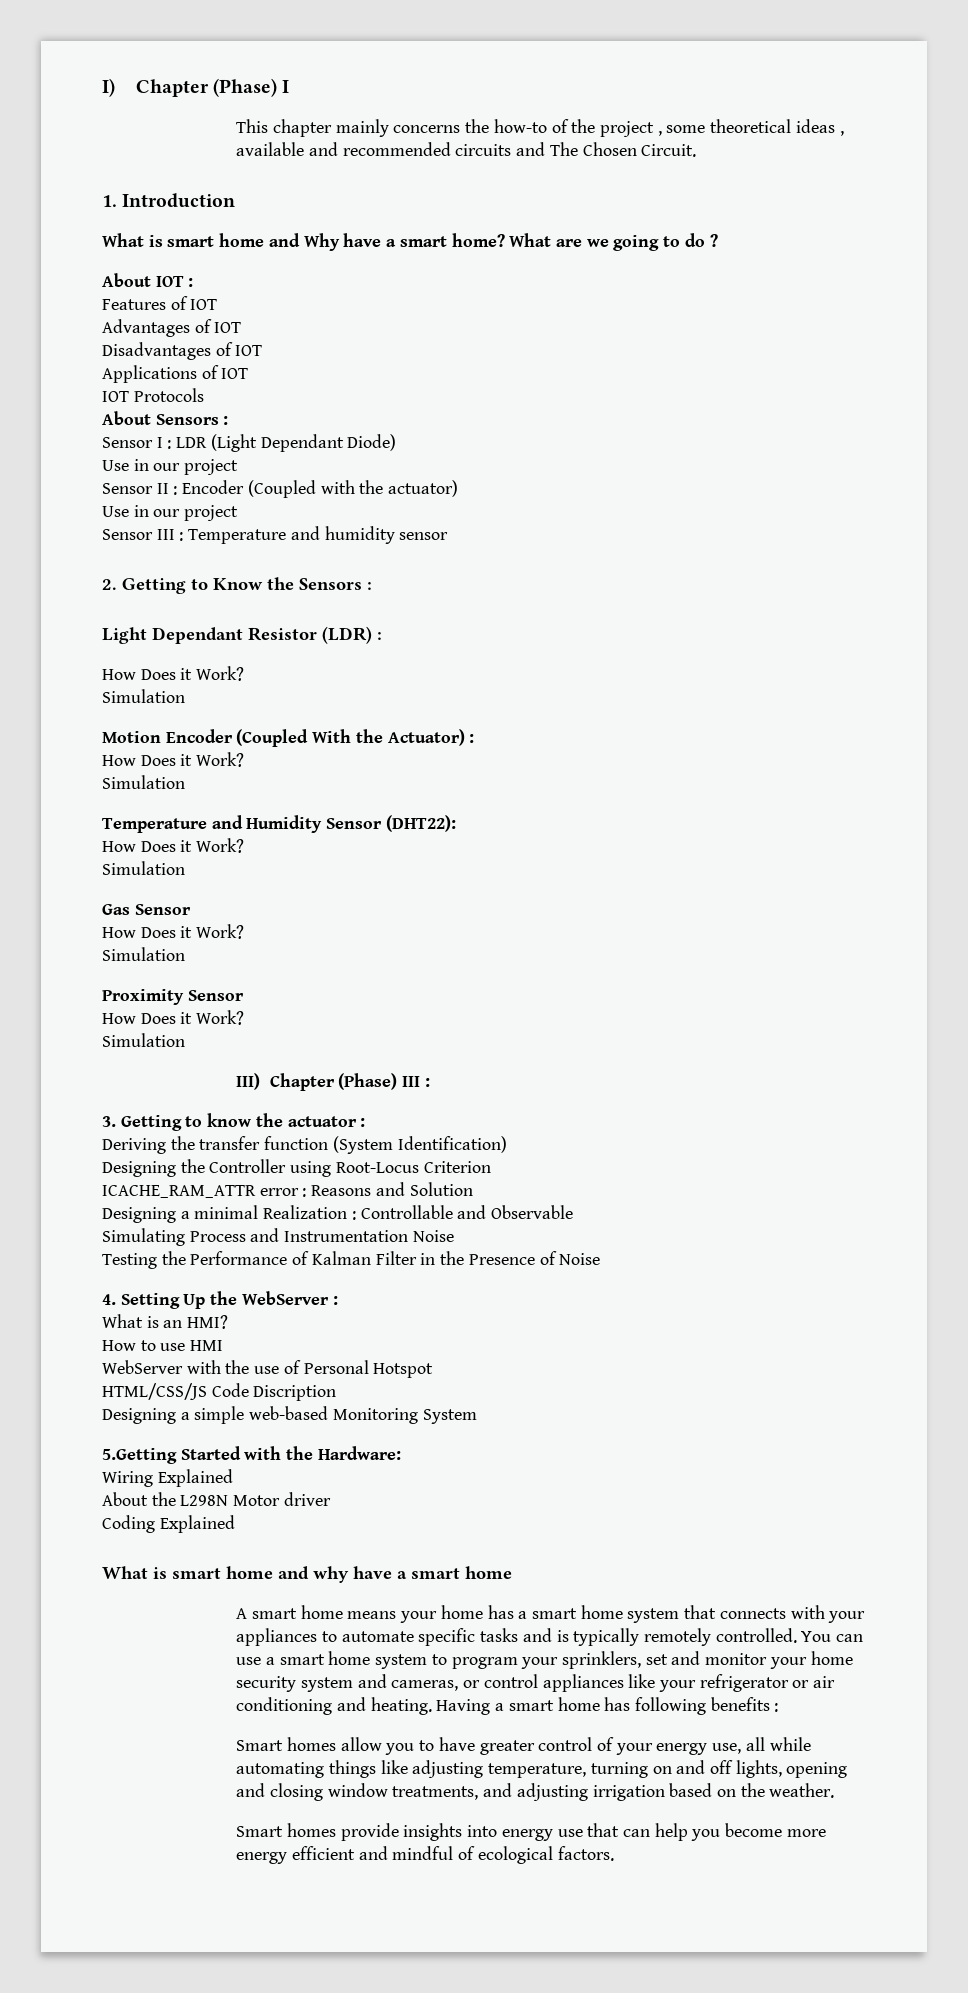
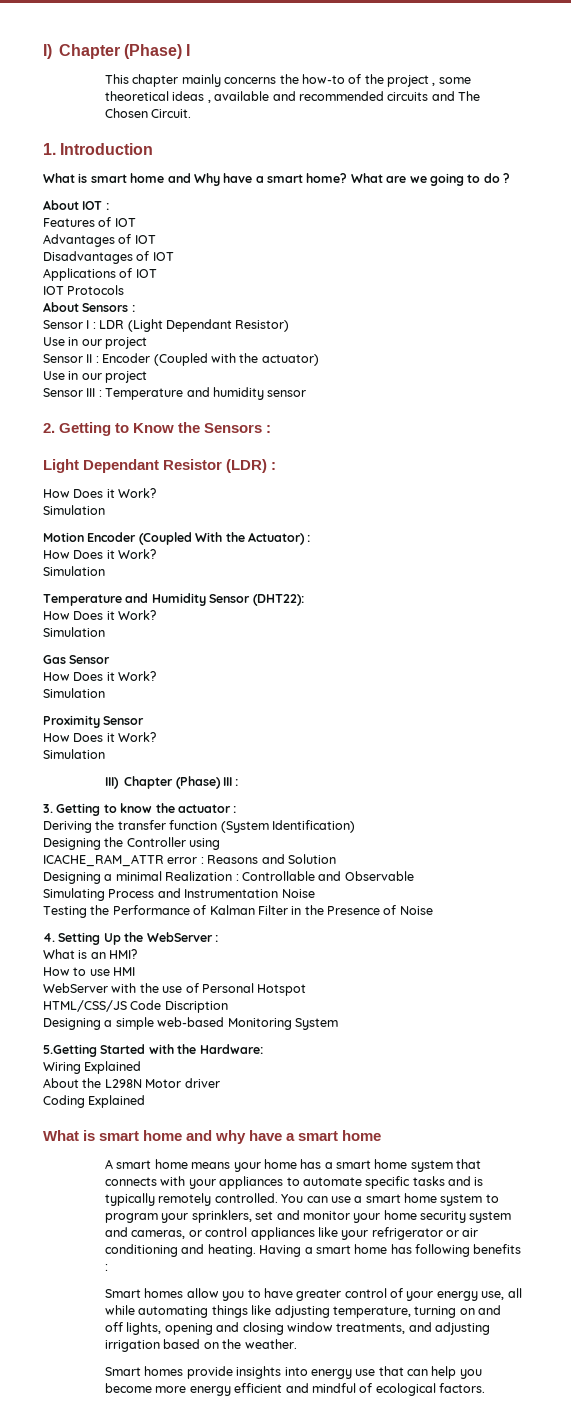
[347,434,397,451] Diode) -> [235,320,290,332] Resistor)
[335,1161,491,1173] Root-Locus Criterion -> (221, 844) none

